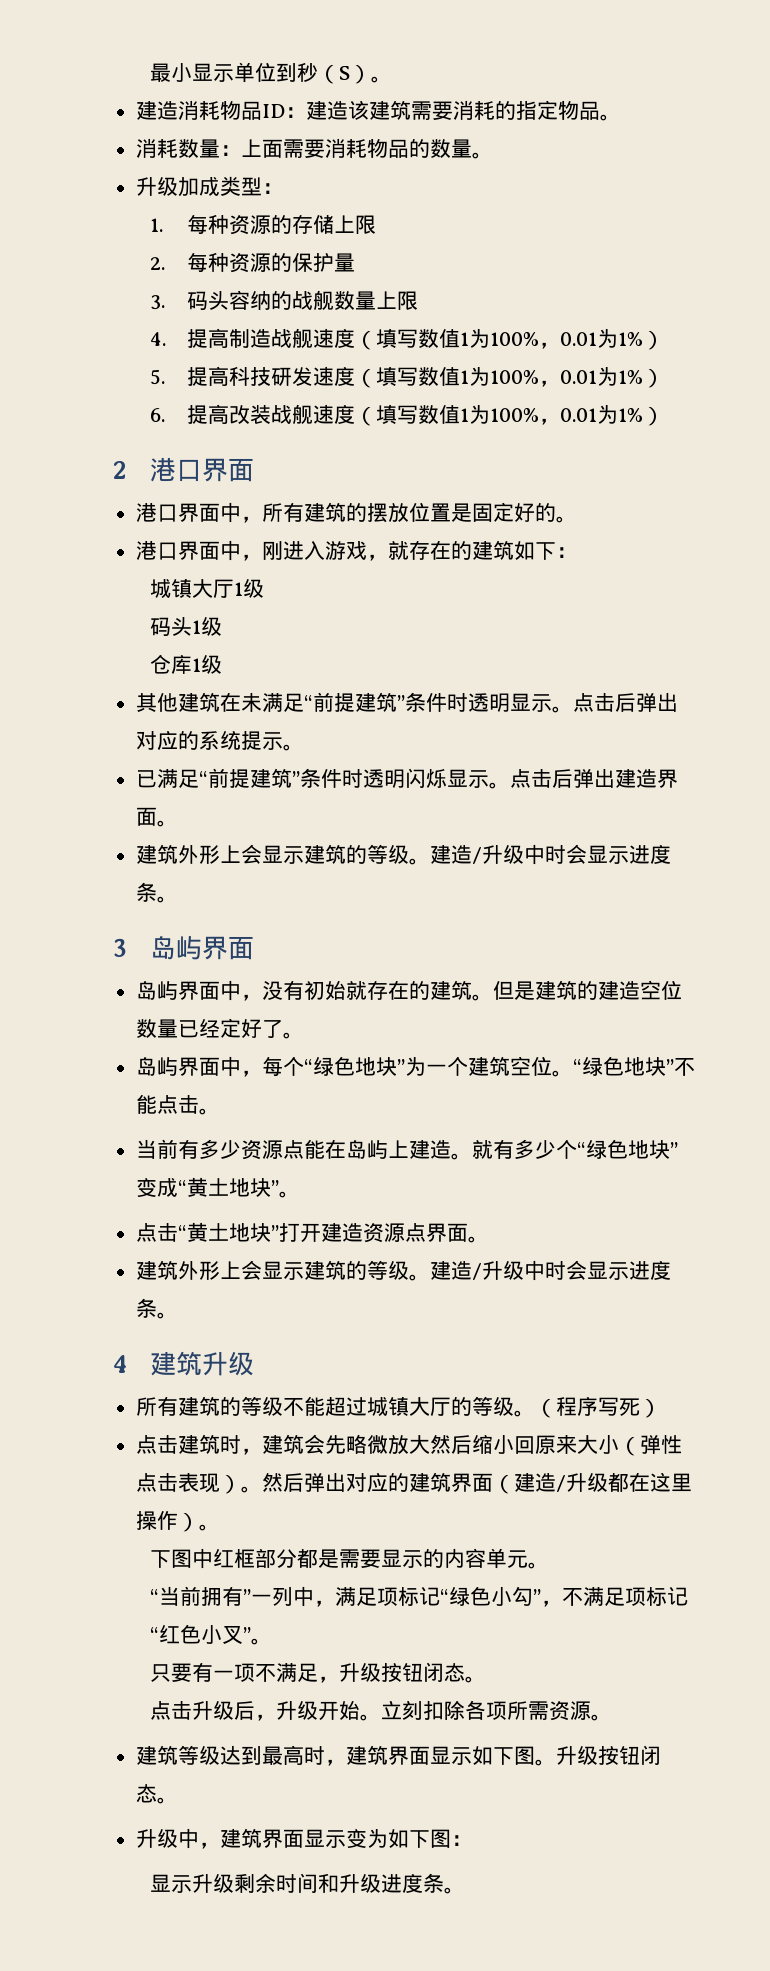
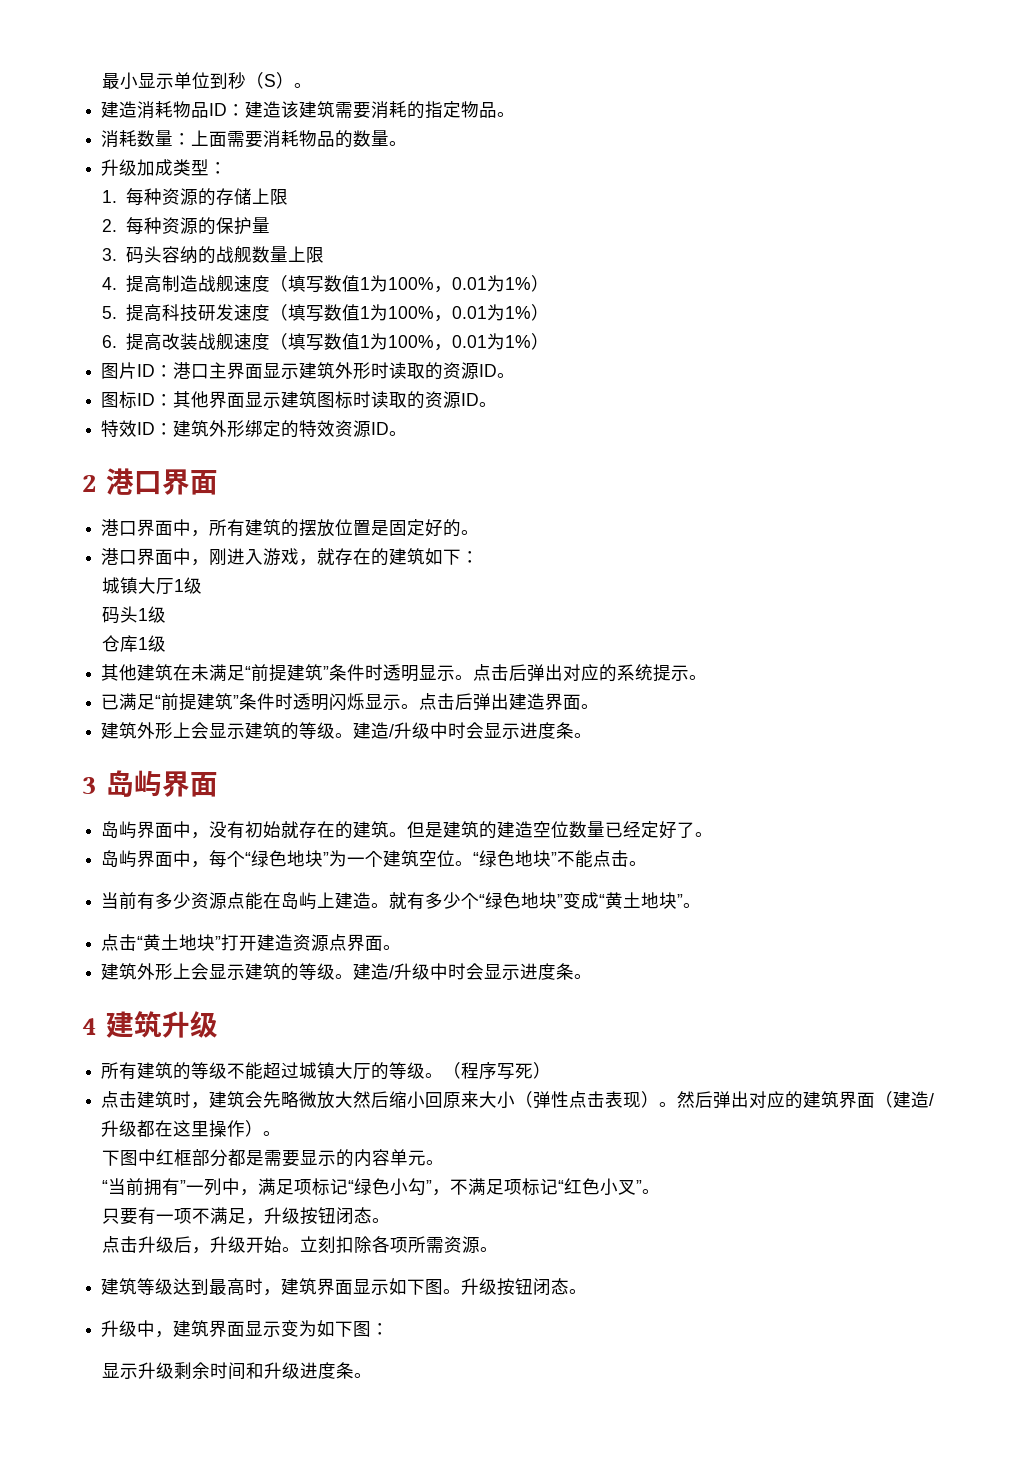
(665, 416) none -> [101,362,516,380] [101,391,498,409] [101,420,408,438] // 图片ID：港口主界面显示建筑外形时读取的资源ID。 // 图标ID：其他界面显示建筑图标时读取的资源ID。 // 特效ID：建筑外形绑定的特效资源ID。

